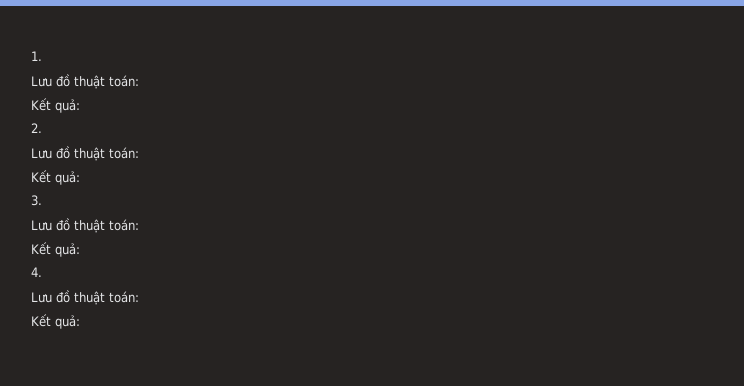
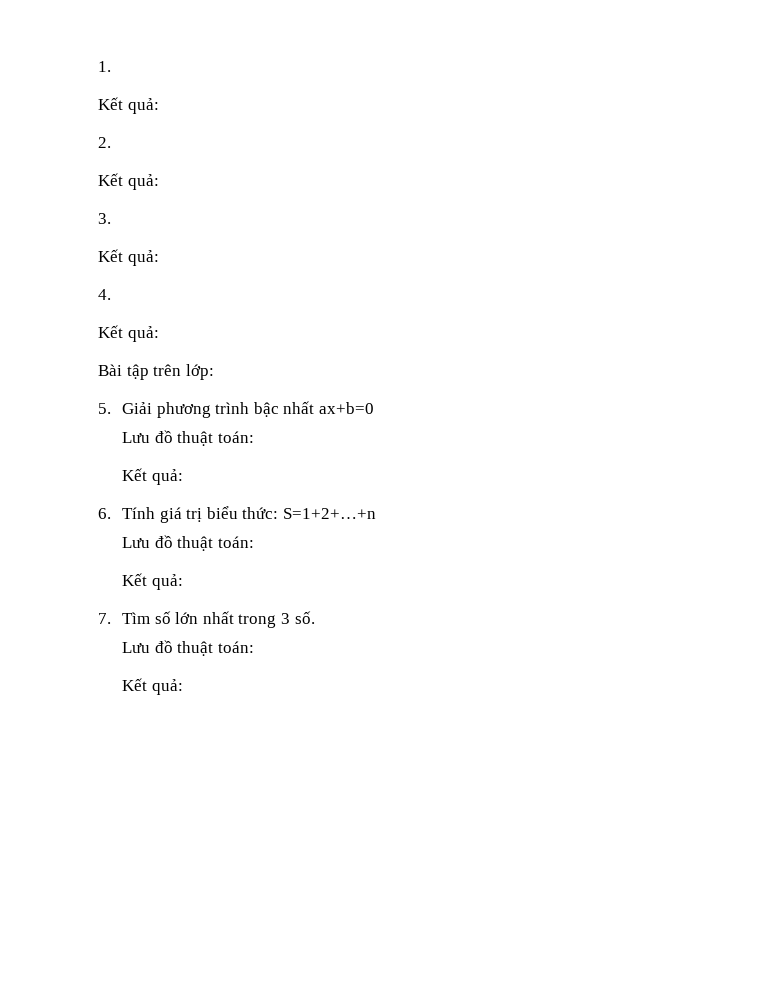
[31,74,140,89] [31,98,81,113] [31,123,43,133] [31,146,140,161] [31,170,81,185] [31,195,43,206] [31,218,140,233] [31,242,81,257] [31,267,43,277] [31,290,140,305] [31,314,81,329] // Lưu đồ thuật toán: // Kết quả: // 2. // Lưu đồ thuật toán: // Kết quả: // 3. // Lưu đồ thuật toán: // Kết quả: // 4. // Lưu đồ thuật toán: // Kết quả: -> [98,97,159,114] [98,137,112,148] [98,173,159,190] [98,213,112,224] [98,249,159,266] [98,289,112,300] [98,325,159,342] [98,364,214,380] [98,401,374,418] [122,430,254,446] [122,468,183,485] [98,506,376,523] [122,535,254,551] [122,573,183,590] [98,611,315,628] [122,640,254,656] [122,678,183,695] // Kết quả: // 2. // Kết quả: // 3. // Kết quả: // 4. // Kết quả: // Bài tập trên lớp: // 5. Giải phương trình bậc nhất ax+b=0 // Lưu đồ thuật toán: // Kết quả: // 6. Tính giá trị biểu thức: S=1+2+…+n // Lưu đồ thuật toán: // Kết quả: // 7. Tìm số lớn nhất trong 3 số. // Lưu đồ thuật toán: // Kết quả:

